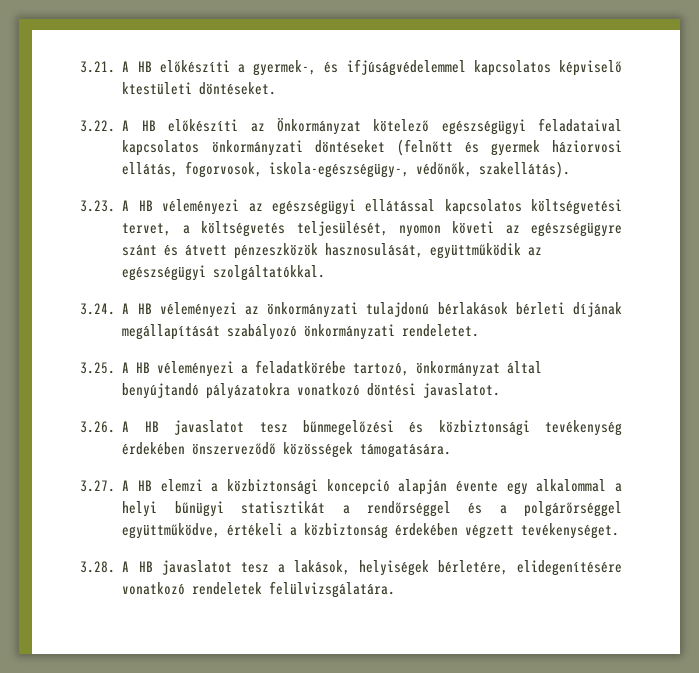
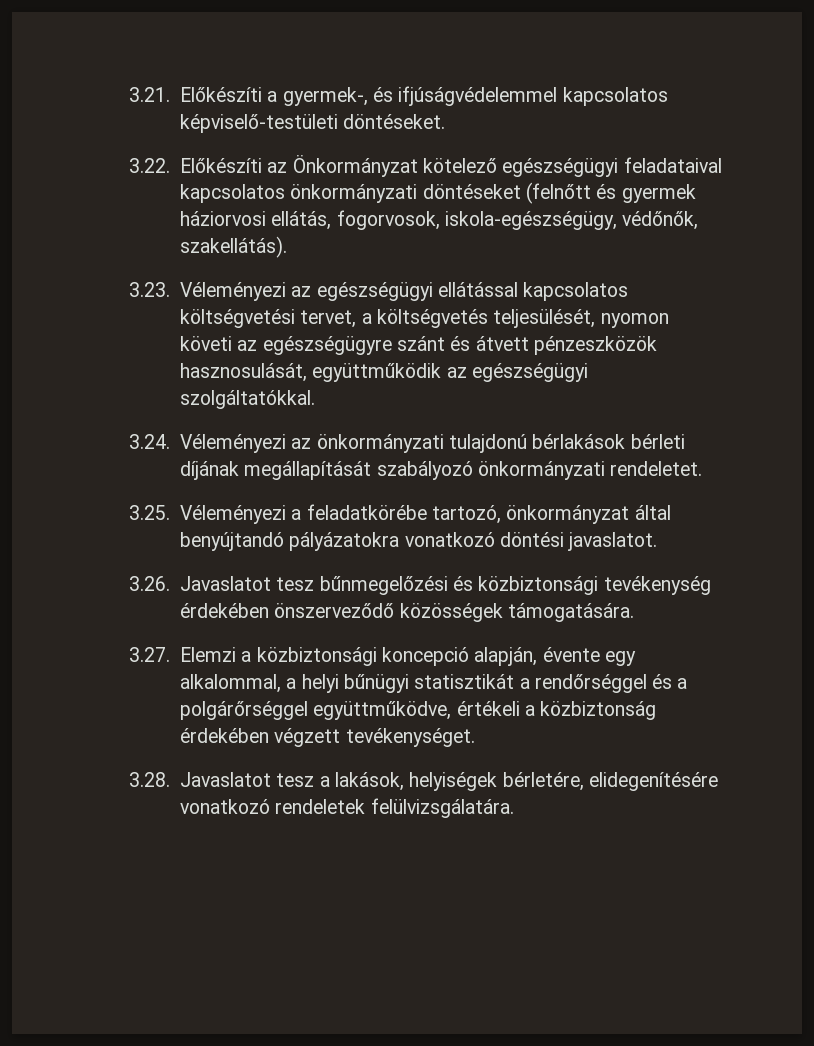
[122,60,230,73] A HB előkészíti -> [180,87,263,102] Előkészíti
[559,60,622,76] [122,82,193,95] képviselő ktestületi -> [180,114,339,133] képviselő-testületi
[122,119,239,132] A HB előkészíti -> [180,158,263,173] Előkészíti
[269,162,410,178] iskola-egészségügy-, -> [445,211,618,230] iskola-egészségügy,
[122,199,240,215] A HB véleményezi -> [180,282,287,301] Véleményezi
[122,302,237,318] A HB véleményezi -> [180,434,287,453] Véleményezi
[122,361,235,377] A HB véleményezi -> [180,505,287,524] Véleményezi
[122,420,245,435] A HB javaslatot -> [180,576,272,591] Javaslatot
[122,479,203,492] A HB elemzi -> [180,647,237,662] Elemzi
[398,479,448,495] alapján -> [474,647,538,666] alapján,
[536,479,607,492] alkalommal -> [180,674,282,693] alkalommal,
[122,560,232,575] A HB javaslatot -> [180,772,272,787] Javaslatot

